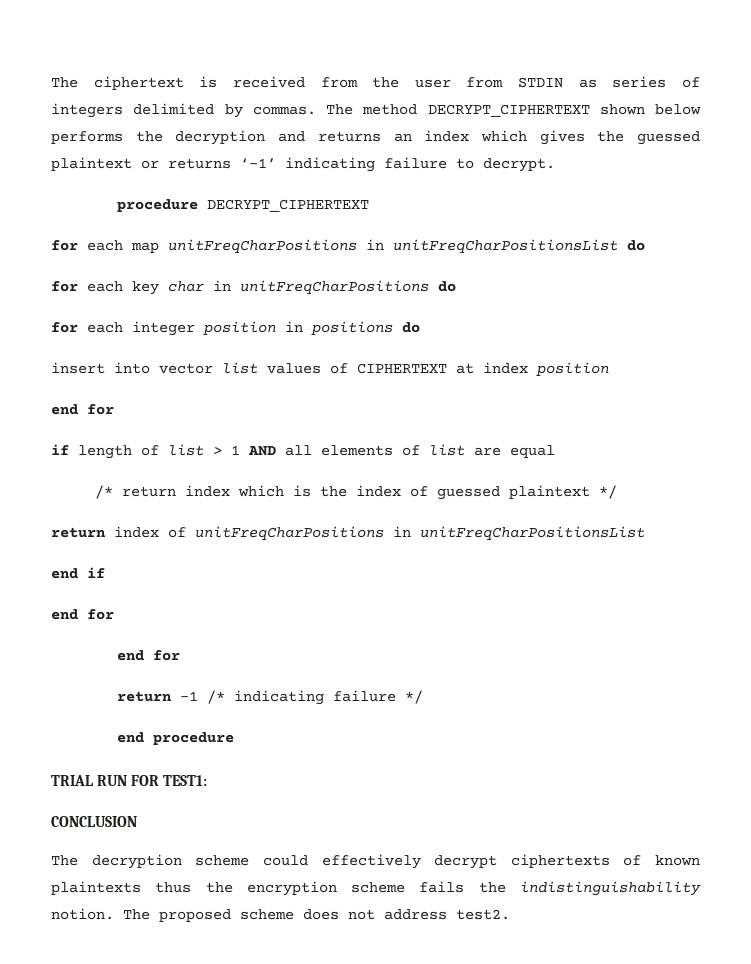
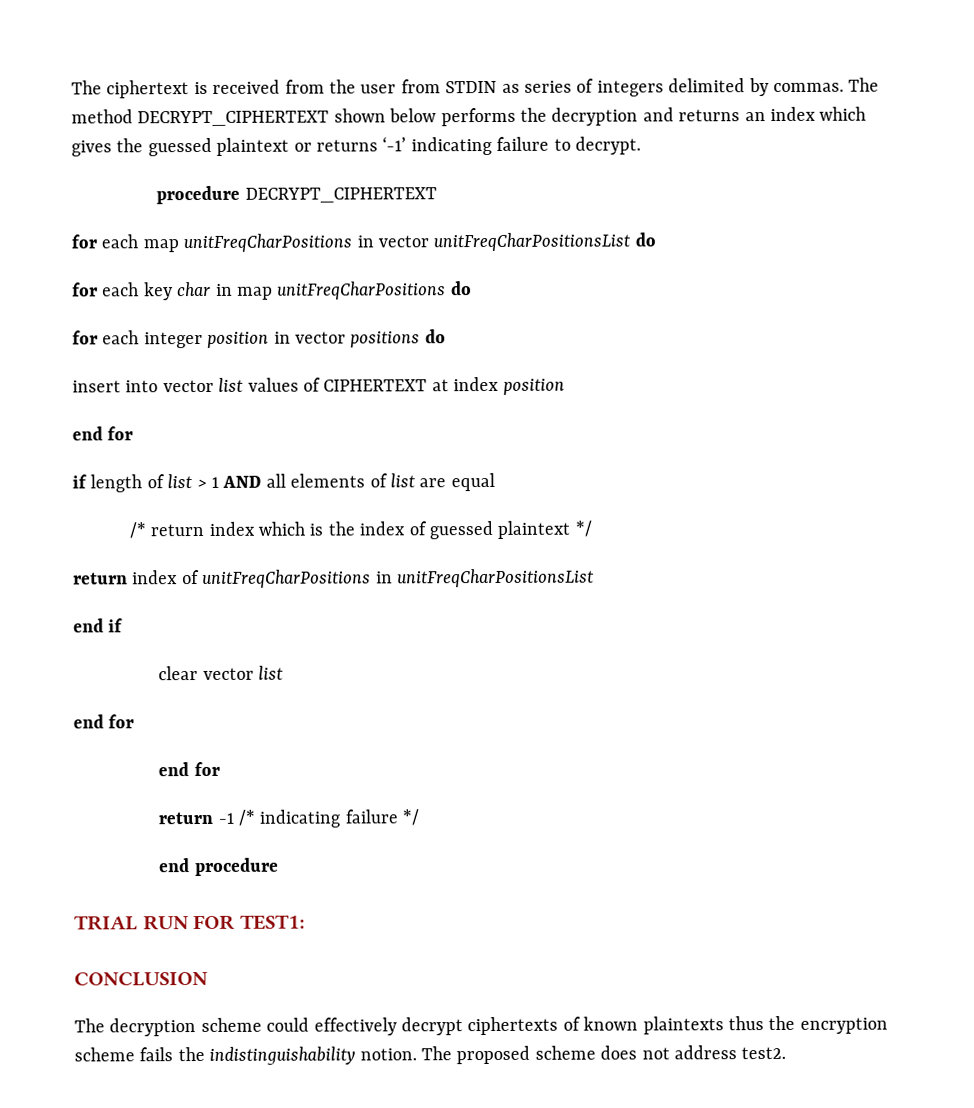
(384, 244) none -> [378,235,429,248] vector
(231, 285) none -> [237,286,273,300] map
(303, 326) none -> [295,331,346,344] vector
(105, 572) none -> [158,665,284,681] // clear vector list

